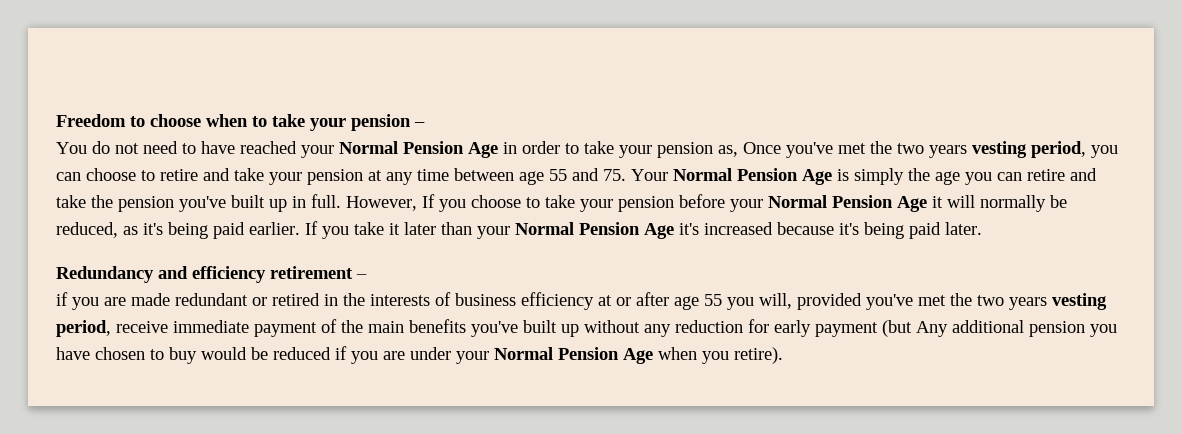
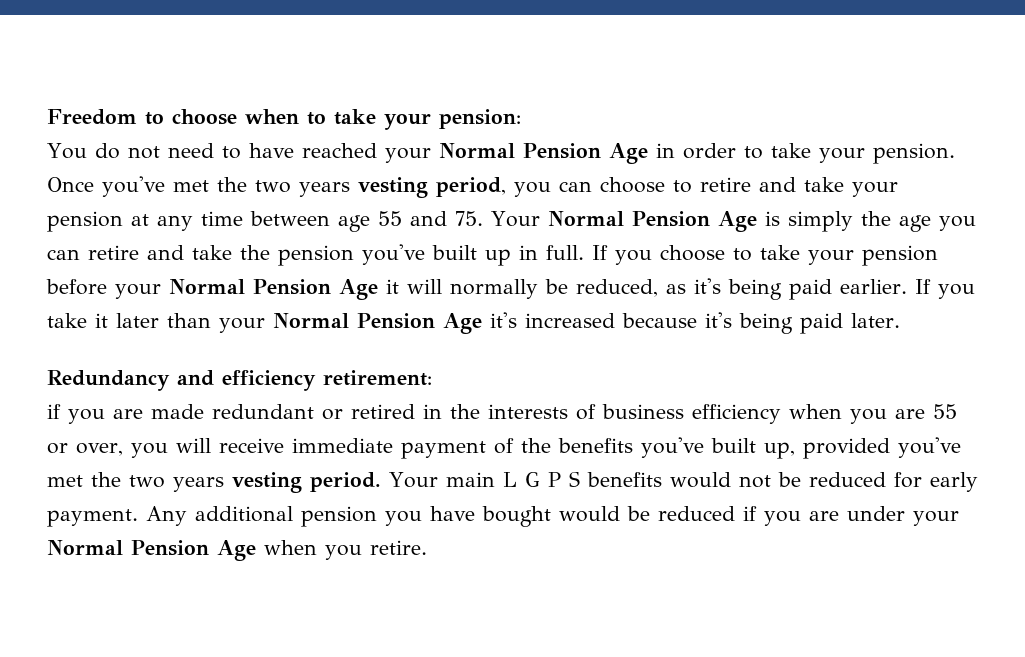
[351,114,425,131] pension – -> [439,109,521,129] pension:
[657,142,738,158] pension as, -> [872,143,955,164] pension.
[346,196,417,211] However, -> (584, 252) none
[270,266,367,279] retirement – -> [323,370,432,386] retirement:
[598,292,792,310] at or after age 55 you will, -> [789,404,957,424] [47,437,795,459] when you are 55 or over, you will receive immediate payment of the benefits you've built up,
[56,319,912,337] period, receive immediate payment of the main benefits you've built up without any reduction for early payment (but -> [310,471,978,492] [47,509,138,527] period. Your main L G P S benefits would not be reduced for early payment.
[95,347,197,364] chosen to buy -> [482,506,551,527] bought
[734,347,783,364] retire). -> [369,540,427,555] retire.

